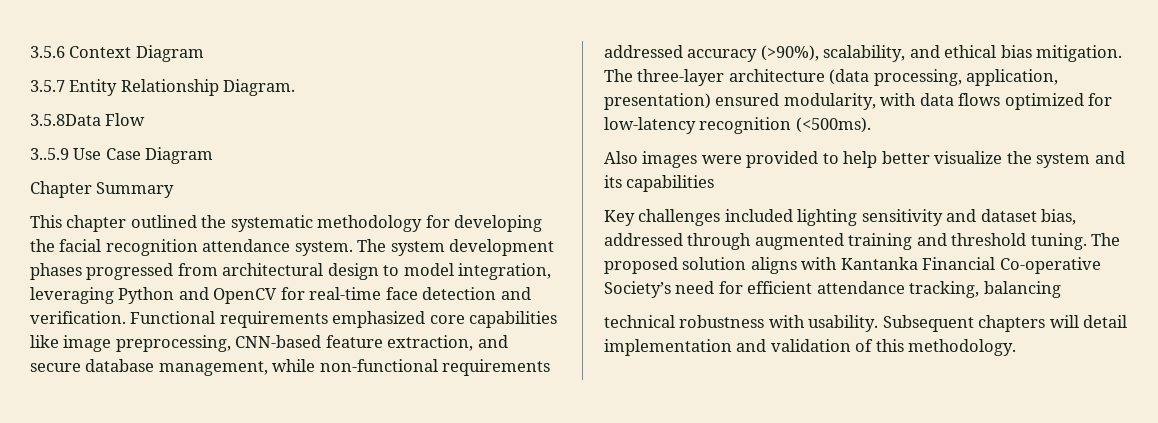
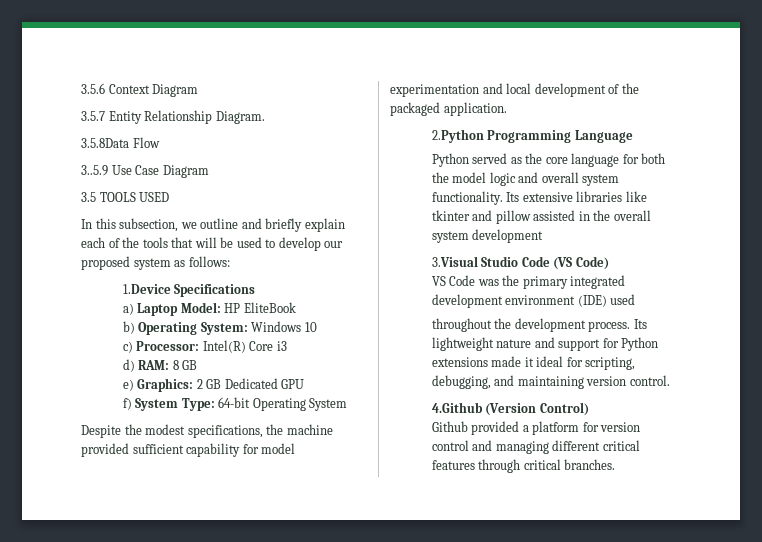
[30,181,175,198] [30,215,543,232] [30,239,555,256] [30,263,552,280] [30,287,531,304] [30,311,558,328] [30,335,508,352] [30,359,551,376] [604,45,1123,62] [604,69,1059,86] [604,93,1113,110] [604,117,871,134] [604,151,1125,168] [604,175,715,192] [604,209,1077,226] [604,233,1121,250] [604,257,1101,274] [604,281,1061,298] [604,315,1128,332] [604,339,1017,356] Chapter Summary // This chapter outlined the systematic methodology for developing the facial recognition attendance system. The system development phases progressed from architectural design to model integration, leveraging Python and OpenCV for real-time face detection and verification. Functional requirements emphasized core capabilities like image preprocessing, CNN-based feature extraction, and secure database management, while non-functional requirements addressed accuracy (>90%), scalability, and ethical bias mitigation. The three-layer architecture (data processing, application, presentation) ensured modularity, with data flows optimized for low-latency recognition (<500ms). // Also images were provided to help better visualize the system and its capabilities // Key challenges included lighting sensitivity and dataset bias, addressed through augmented training and threshold tuning. The proposed solution aligns with Kantanka Financial Co-operative Society’s need for efficient attendance tracking, balancing // technical robustness with usability. Subsequent chapters will detail implementation and validation of this methodology. -> [81,192,170,202] [81,218,345,232] [81,237,344,251] [81,256,230,270] [122,284,256,297] [122,302,296,316] [122,321,317,335] [122,340,287,353] [122,359,198,372] [122,378,305,392] [122,397,348,411] [81,424,333,438] [81,443,296,457] [390,83,639,97] [390,102,507,116] [431,129,633,143] [431,153,666,167] [431,172,620,186] [431,191,647,205] [431,210,651,224] [431,229,544,243] [431,256,609,270] [431,275,626,289] [431,294,636,308] [431,318,647,332] [431,337,659,351] [431,356,636,370] [431,375,670,389] [431,402,589,416] [431,421,641,435] [431,440,640,454] [431,459,616,473] 3.5 TOOLS USED // In this subsection, we outline and briefly explain each of the tools that will be used to develop our proposed system as follows: // 1.Device Specifications // a) Laptop Model: HP EliteBook // b) Operating System: Windows 10 // c) Processor: Intel(R) Core i3 // d) RAM: 8 GB // e) Graphics: 2 GB Dedicated GPU // f) System Type: 64-bit Operating System // Despite the modest specifications, the machine provided sufficient capability for model experimentation and local development of the packaged application. // 2.Python Programming Language // Python served as the core language for both the model logic and overall system functionality. Its extensive libraries like tkinter and pillow assisted in the overall system development // 3.Visual Studio Code (VS Code) // VS Code was the primary integrated development environment (IDE) used // throughout the development process. Its lightweight nature and support for Python extensions made it ideal for scripting, debugging, and maintaining version control. // 4.Github (Version Control) // Github provided a platform for version control and managing different critical features through critical branches.

